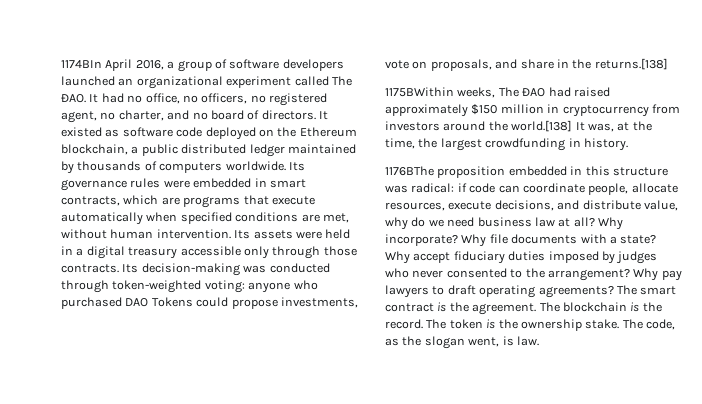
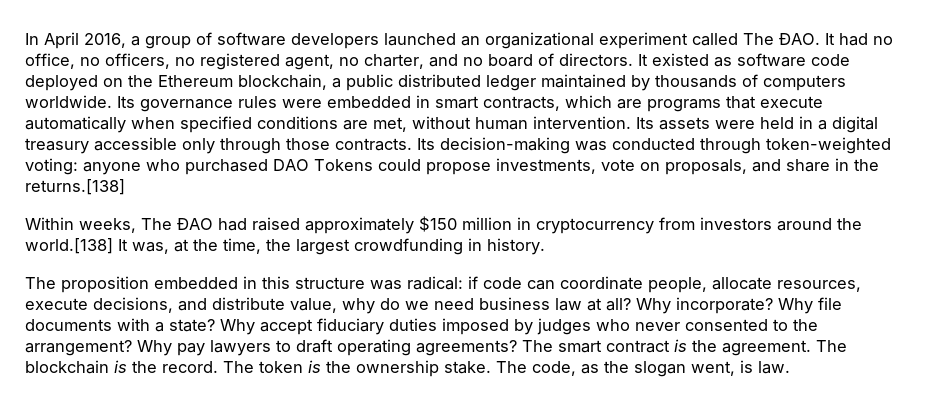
[61,60,102,68] 1174BIn -> [25,33,39,45] In
[385,87,454,97] 1175BWithin -> [25,217,74,230] Within
[385,166,434,176] 1176BThe -> [25,277,56,289] The

